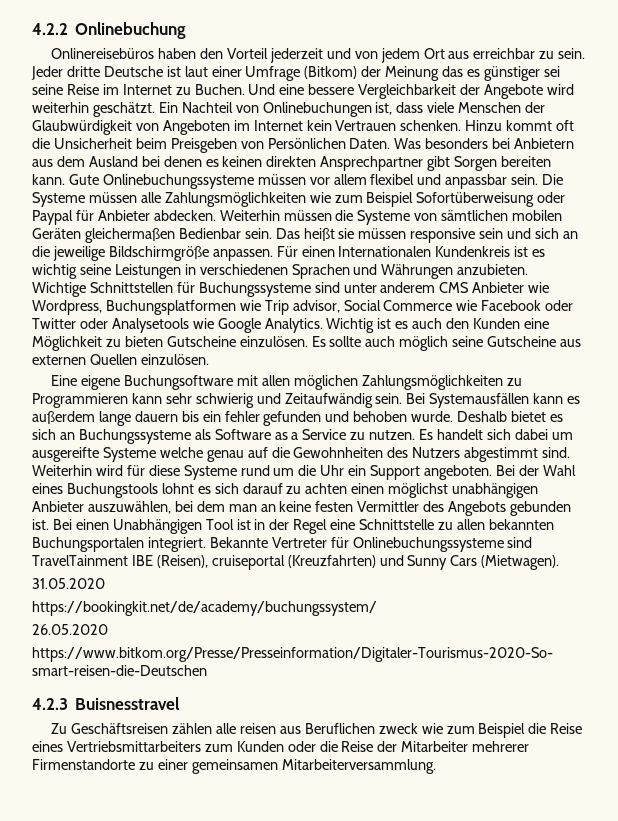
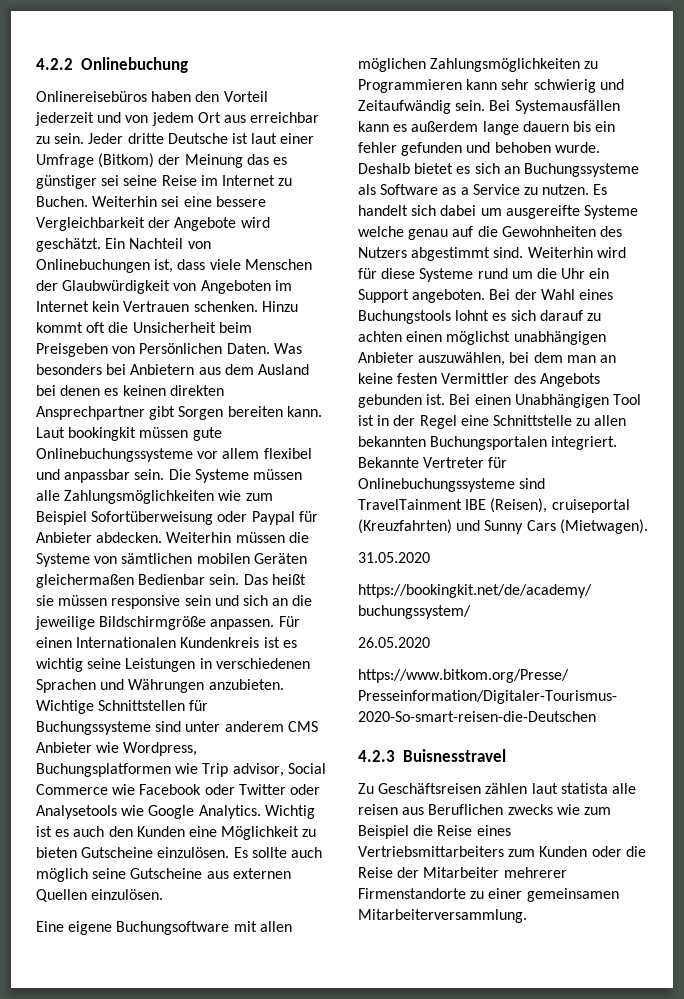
[248,84,276,95] Und -> [92,196,180,207] Weiterhin sei
[32,102,89,113] weiterhin -> (270, 222) none
[68,174,306,189] Gute Onlinebuchungssysteme müssen -> [36,427,222,441] [36,448,193,462] Laut bookingkit müssen gute Onlinebuchungssysteme
(213, 728) none -> [531,783,608,794] laut statista
[378,723,418,734] zweck -> [507,804,553,815] zwecks

